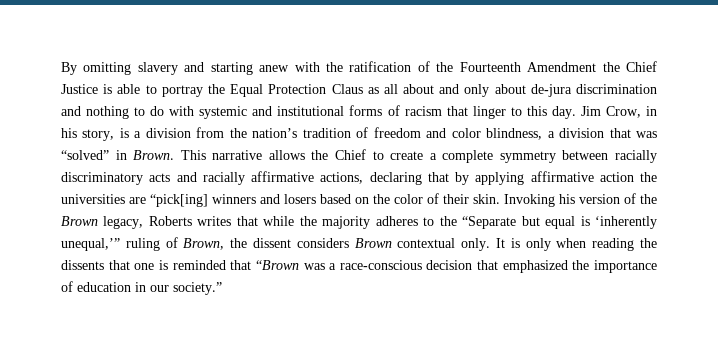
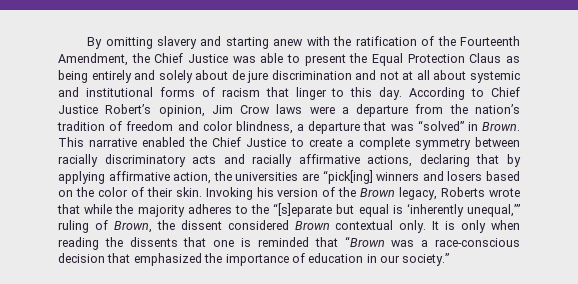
[527,61,658,72] [61,84,113,94] Amendment the Chief Justice is -> [58,53,256,66] Amendment, the Chief Justice was
[161,85,203,97] portray -> [304,54,346,66] present
[383,84,657,97] [61,106,195,119] all about and only about de-jura discrimination and nothing to do with -> [58,70,467,83] being entirely and solely about de jure discrimination and not at all about
[580,106,657,118] [61,128,191,141] Jim Crow, in his story, is a division -> [409,87,520,100] [58,104,409,117] According to Chief Justice Robert’s opinion, Jim Crow laws were a departure
[559,128,605,138] division -> [308,121,361,134] departure
[268,149,366,160] allows the Chief -> [142,137,287,147] enabled the Chief Justice
[599,172,634,182] action -> [173,172,212,184] action,
[197,216,232,226] writes -> [489,188,521,197] wrote
[462,216,517,229] “Separate -> [273,203,333,217] “[s]eparate
[296,238,349,248] considers -> [227,220,289,230] considered

